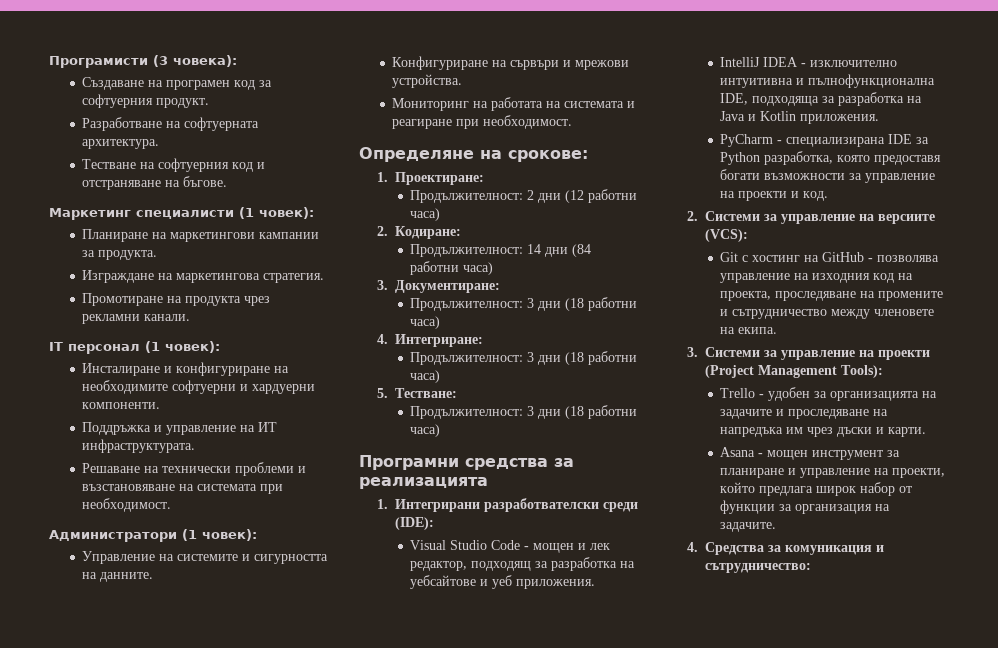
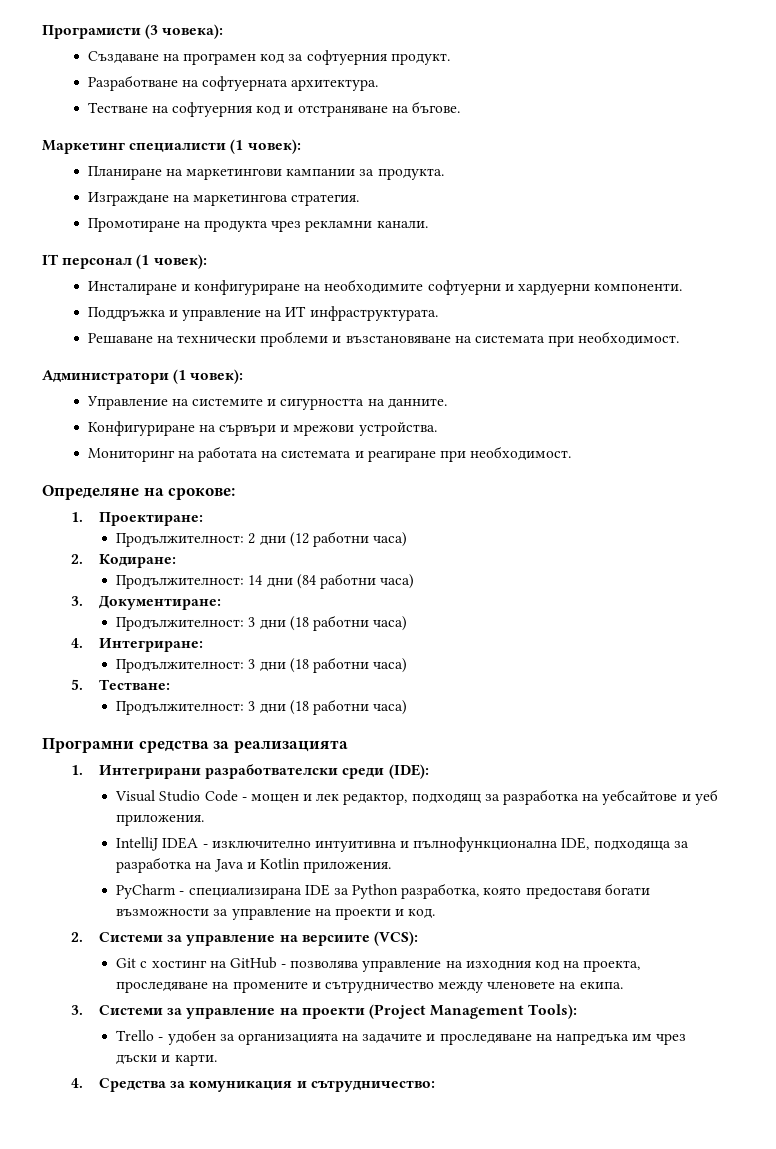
[720,447,901,460] [720,468,946,478] [720,482,913,496] [720,500,891,514] [720,522,777,532] // Asana - мощен инструмент за планиране и управление на проекти, който предлага широк набор от функции за организация на задачите. -> (217, 1060) none

